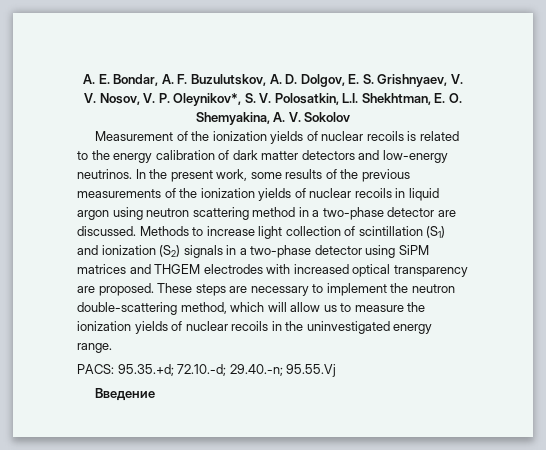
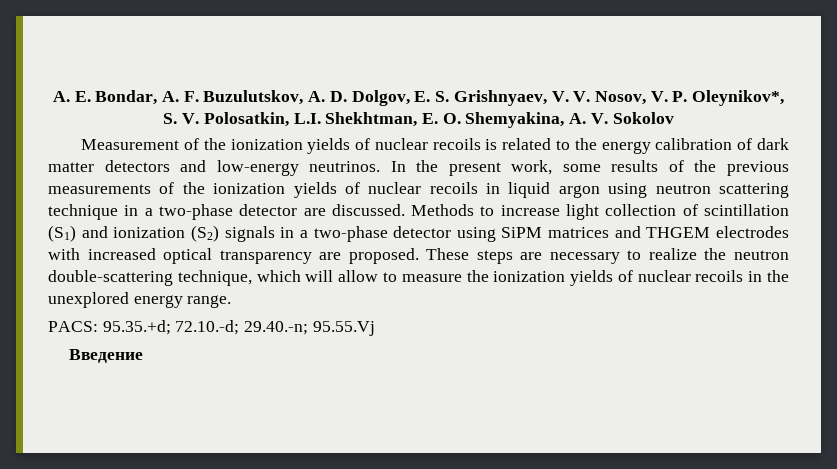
[252,207,296,217] method -> [48,204,118,220] technique
[326,283,387,296] implement -> [648,248,697,260] realize
[180,302,227,314] method, -> [177,270,252,286] technique,
[323,305,337,312] us -> (379, 276) none
[306,321,390,334] uninvestigated -> [48,292,129,308] unexplored

